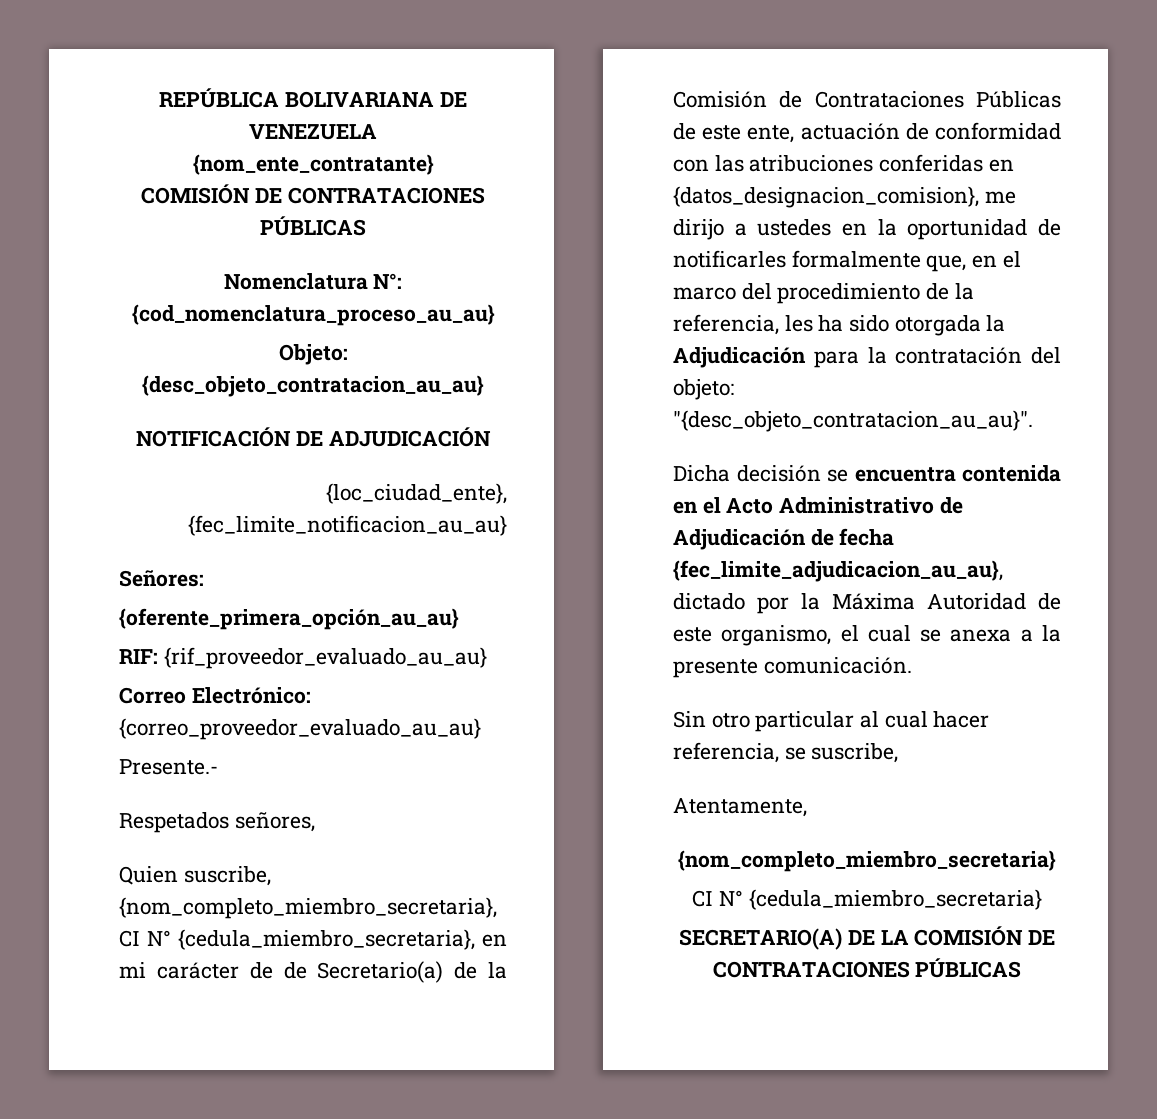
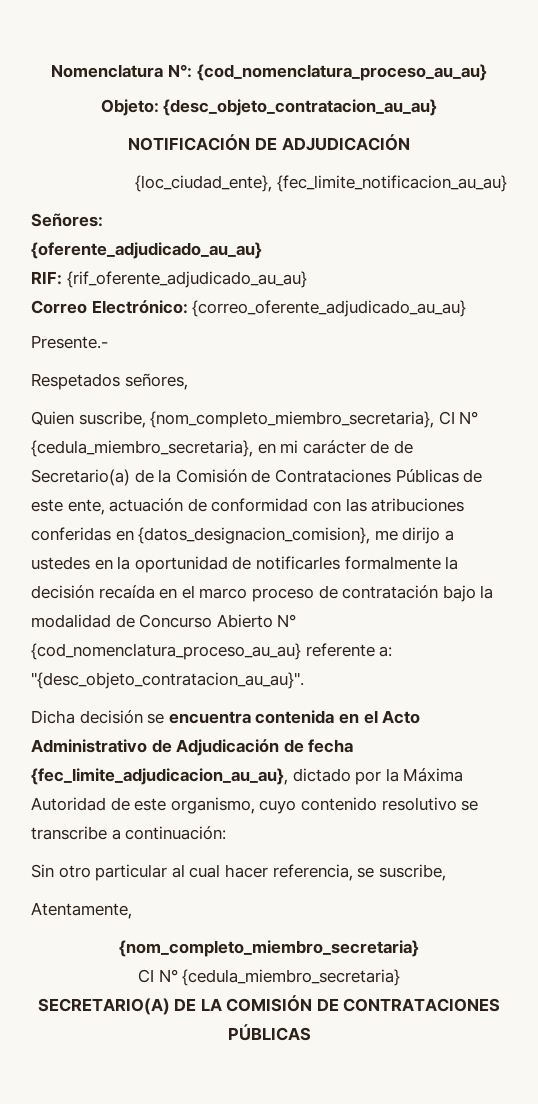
[159,88,467,108] [249,124,377,140] [192,154,434,175] [141,184,485,204] [260,216,366,236] REPÚBLICA BOLIVARIANA DE VENEZUELA // {nom_ente_contratante} // COMISIÓN DE CONTRATACIONES PÚBLICAS // -> (51, 71) none
[119,608,459,630] {oferente_primera_opción_au_au} -> [31,242,262,259] {oferente_adjudicado_au_au}
[163,647,487,669] {rif_proveedor_evaluado_au_au} -> [66,271,307,288] {rif_oferente_adjudicado_au_au}
[119,718,481,740] {correo_proveedor_evaluado_au_au} -> [192,300,467,317] {correo_oferente_adjudicado_au_au}
[926,251,1021,272] [673,283,974,304] [673,314,1006,336] [673,347,1061,368] [673,379,734,400] que, en el marco del procedimiento de la referencia, les ha sido otorgada la Adjudicación para la contratación del objeto: -> [445,556,459,570] [31,585,494,602] [31,614,297,628] [31,643,393,660] la decisión recaída en el marco proceso de contratación bajo la modalidad de Concurso Abierto N° {cod_nomenclatura_proceso_au_au} referente a:
[840,625,1061,642] [673,657,912,678] el cual se anexa a la presente comunicación. -> [259,797,479,814] [31,826,227,840] cuyo contenido resolutivo se transcribe a continuación:

